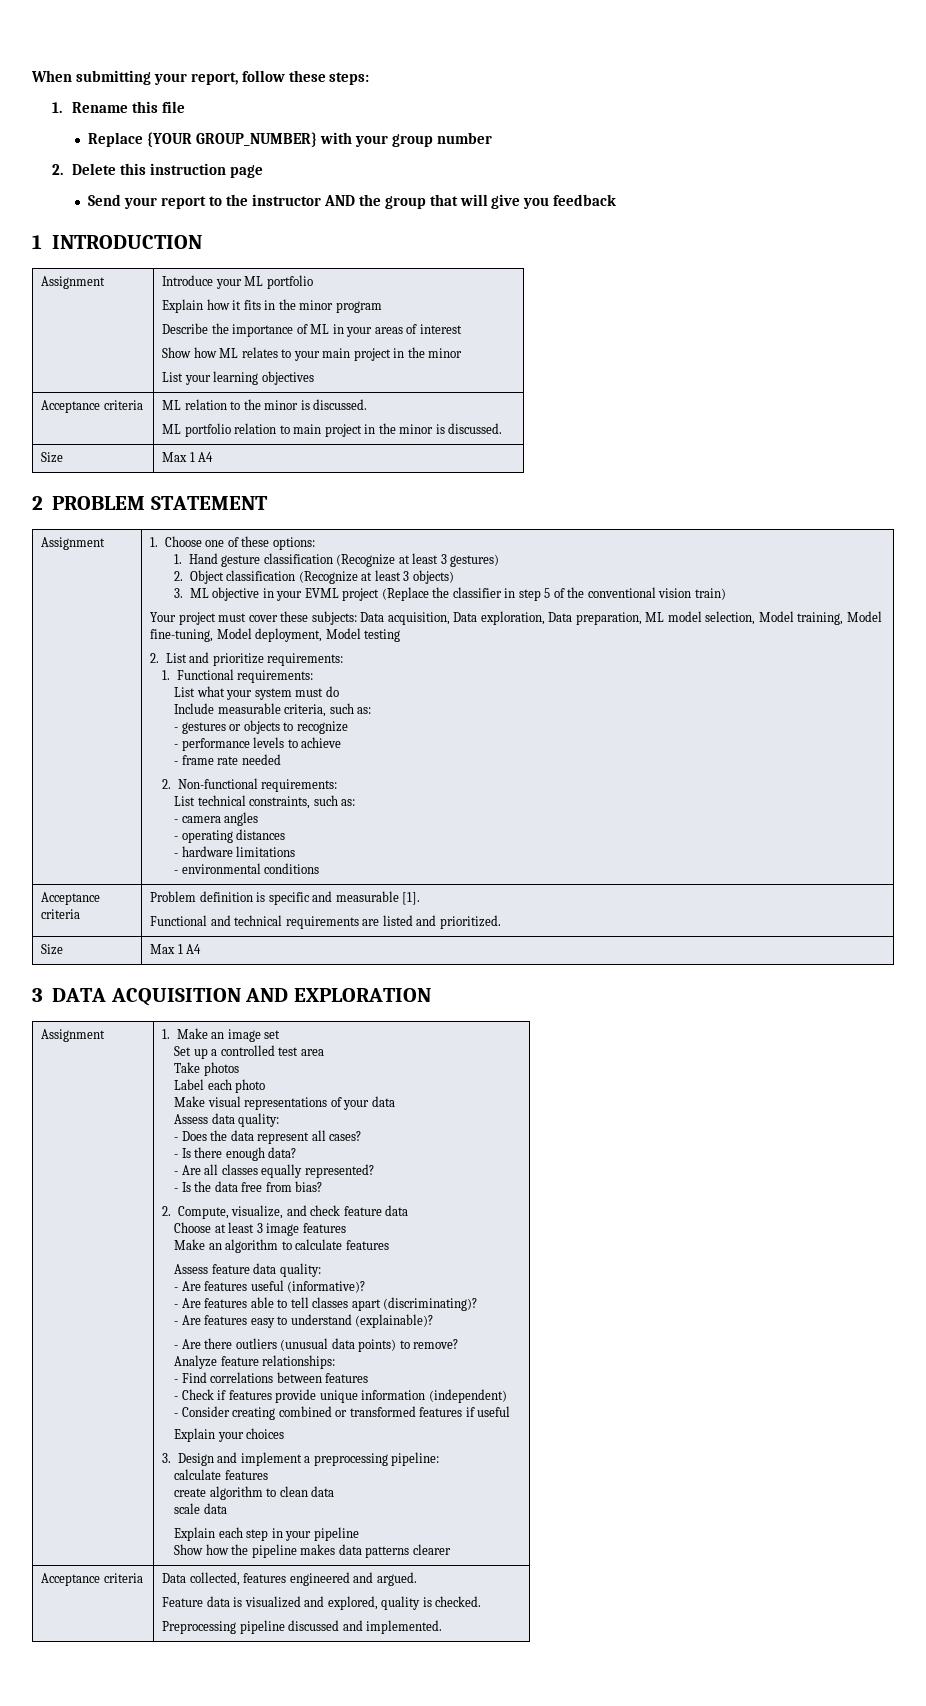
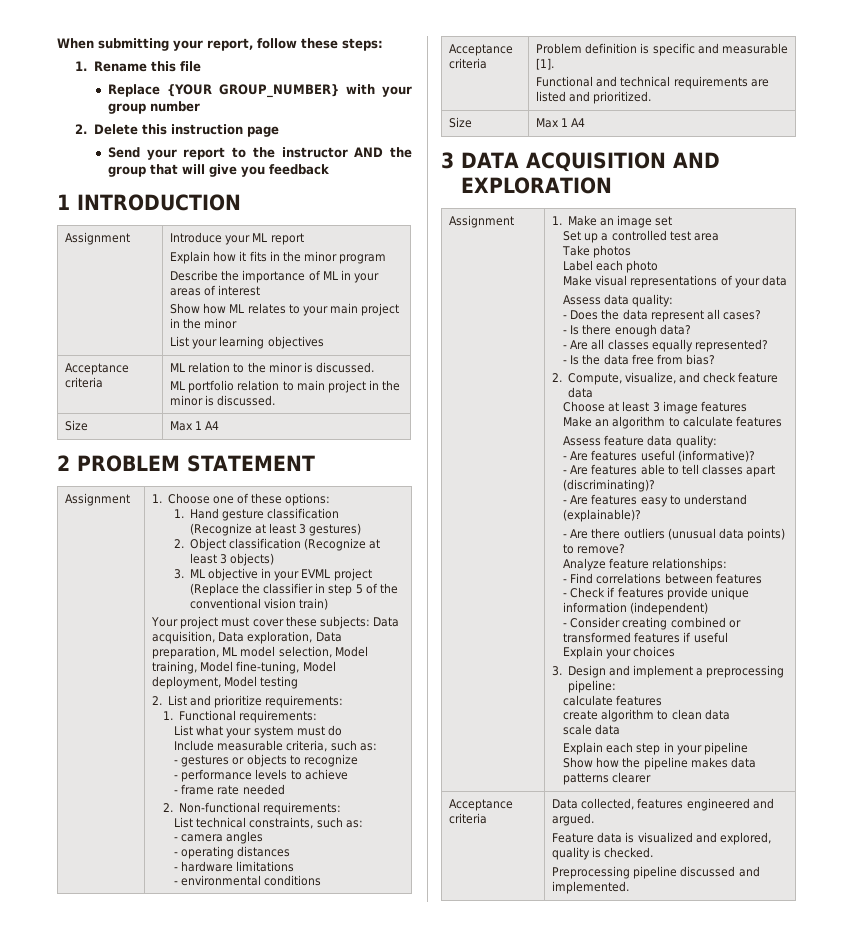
[266,275,313,289] portfolio -> [270,233,304,245] report

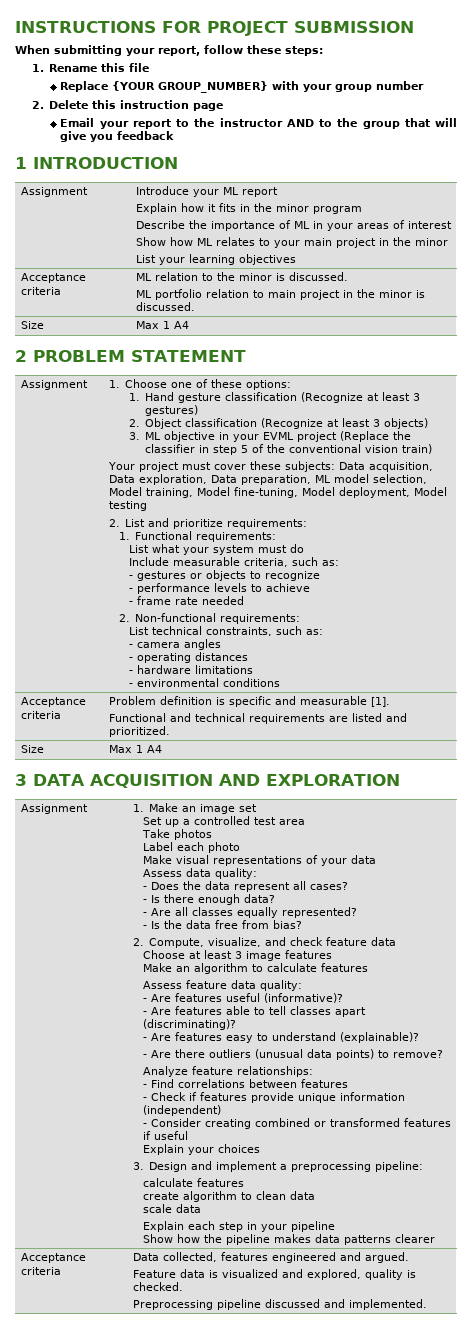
(57, 43) none -> [15,21,414,36] INSTRUCTIONS FOR PROJECT SUBMISSION //
[108,147,141,158] Send -> [60,118,95,127] Email
(384, 152) none -> [319,119,333,127] to

